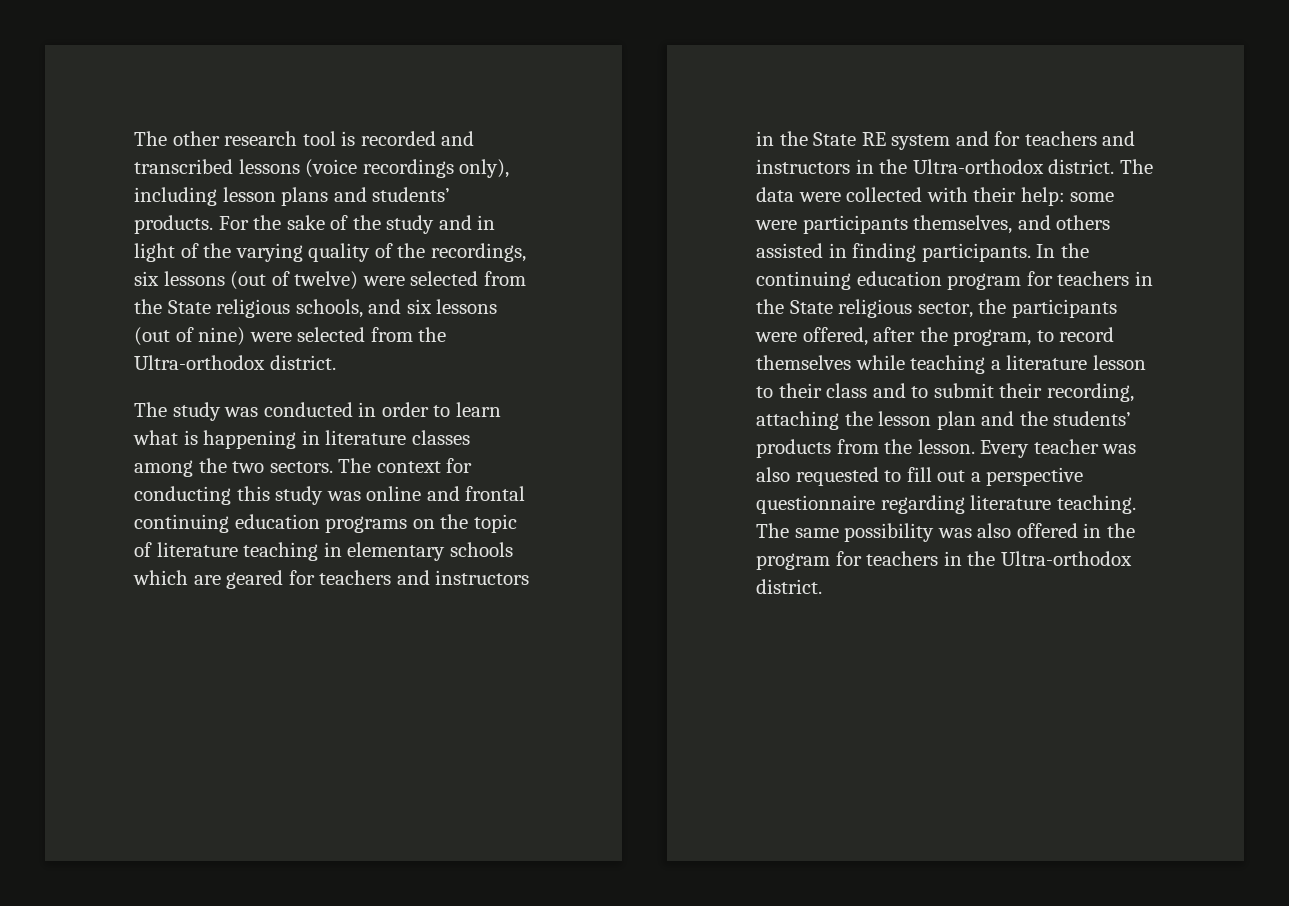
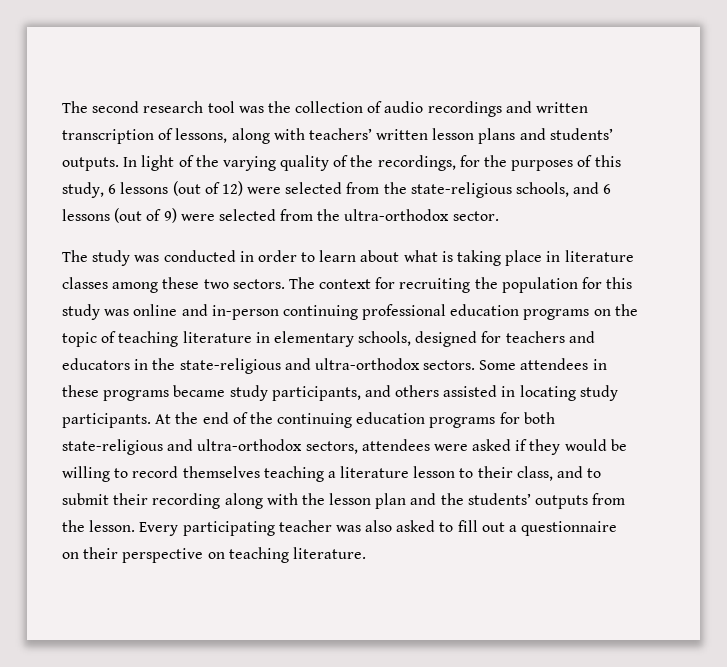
[134,131,220,146] The other -> [62,101,140,113] The second
[341,131,475,146] [134,159,510,178] [134,187,451,206] [134,215,496,234] is recorded and transcribed lessons (voice recordings only), including lesson plans and students’ products. For the sake of the study and in -> [238,101,589,117] [62,128,613,144] [62,157,138,171] was the collection of audio recordings and written transcription of lessons, along with teachers’ written lesson plans and students’ outputs. In
[134,271,526,290] [134,299,291,318] six lessons (out of twelve) were selected from the State religious -> [459,155,621,171] [62,181,512,198] for the purposes of this study, 6 lessons (out of 12) were selected from the state-religious
[406,299,498,314] [134,327,447,346] [134,355,336,370] six lessons (out of nine) were selected from the Ultra-orthodox district. -> [603,184,612,194] [62,208,499,223] 6 lessons (out of 9) were selected from the ultra-orthodox sector.
(501, 409) none -> [360,250,400,262] about
[203,430,297,449] happening -> [457,250,543,266] taking place
[198,458,227,473] the -> [162,277,200,289] these
[134,486,231,505] conducting -> [399,277,603,293] recruiting the population for
[465,486,526,501] [134,514,229,533] frontal continuing -> [211,304,447,320] in-person continuing professional
[156,542,513,561] [133,570,530,589] [756,131,1136,150] [756,159,1153,174] [756,187,1115,206] [755,215,1111,234] [756,243,1089,262] [756,271,1153,290] [756,299,1117,318] [755,327,1032,346] literature teaching in elementary schools which are geared for teachers and instructors in the State RE system and for teachers and instructors in the Ultra-orthodox district. The data were collected with their help: some were participants themselves, and others assisted in finding participants. In the continuing education program for teachers in the State religious sector, the participants were offered, after the program, -> [118,331,595,347] [62,358,607,374] [62,385,618,401] [62,412,555,428] [62,439,627,455] [62,466,110,482] teaching literature in elementary schools, designed for teachers and educators in the state-religious and ultra-orthodox sectors. Some attendees in these programs became study participants, and others assisted in locating study participants. At the end of the continuing education programs for both state-religious and ultra-orthodox sectors, attendees were asked if they would be willing
[855,355,905,370] while -> (260, 472) none
[826,383,868,398] class -> [516,466,553,481] class,
[1046,383,1134,402] [756,411,839,430] recording, attaching -> [152,493,298,509] recording along with
[756,439,831,458] products -> [535,495,589,509] outputs
(1030, 449) none -> [182,521,275,536] participating
[795,467,879,486] requested -> [396,520,436,532] asked
[986,467,1084,486] [756,495,1136,514] [756,523,1135,542] [756,551,1132,570] [756,579,822,594] perspective questionnaire regarding literature teaching. The same possibility was also offered in the program for teachers in the Ultra-orthodox district. -> [521,521,618,536] [62,547,366,563] questionnaire on their perspective on teaching literature.

